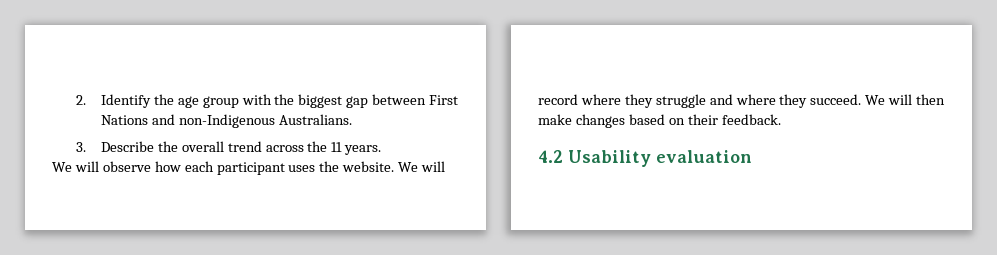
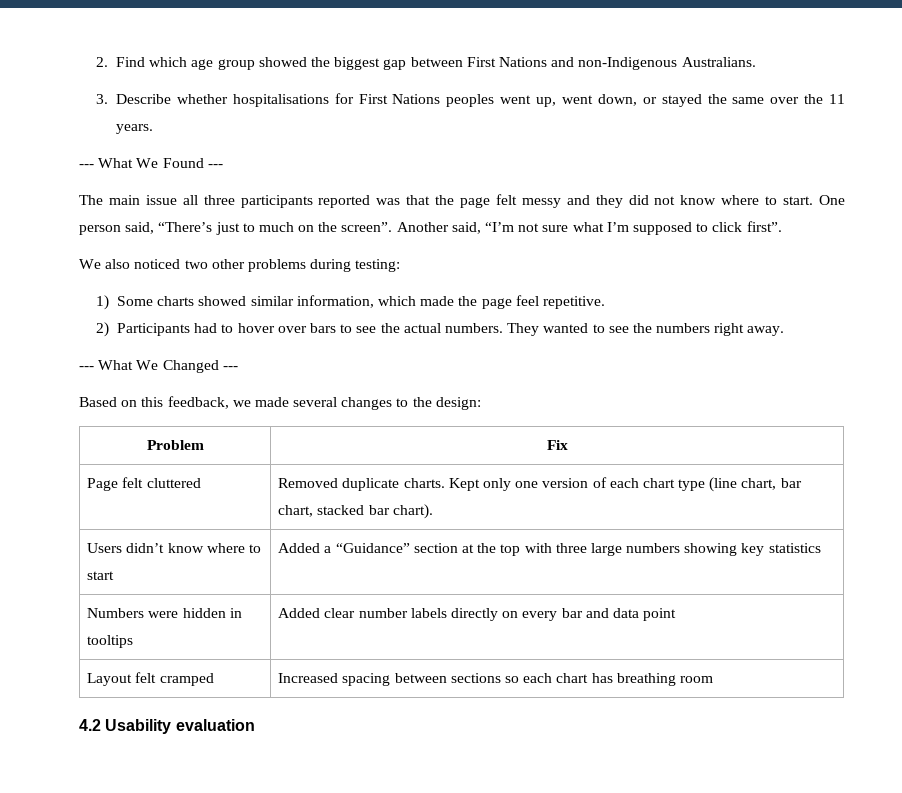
[100,94,174,108] Identify the -> [116,57,188,67] Find which
[241,94,272,105] with -> [258,57,307,67] showed
[157,141,382,155] [52,161,446,175] [538,94,946,108] [538,114,781,128] the overall trend across the 11 years. // We will observe how each participant uses the website. We will record where they struggle and where they succeed. We will then make changes based on their feedback. -> [176,93,846,107] [116,124,154,134] [79,158,223,168] [79,194,846,208] [79,221,782,235] [79,259,401,272] [96,295,605,310] [96,322,785,337] [79,360,238,373] [79,396,481,410] [146,440,204,450] [546,440,568,450] [87,477,201,491] [278,477,802,492] [278,504,433,519] [87,543,261,553] [87,571,115,580] [278,543,821,556] [87,608,242,618] [87,635,134,648] [278,608,677,621] [87,672,214,686] [278,673,713,686] whether hospitalisations for First Nations peoples went up, went down, or stayed the same over the 11 years. // --- What We Found --- // The main issue all three participants reported was that the page felt messy and they did not know where to start. One person said, “There’s just to much on the screen”. Another said, “I’m not sure what I’m supposed to click first”. // We also noticed two other problems during testing: // 1) Some charts showed similar information, which made the page feel repetitive. // 2) Participants had to hover over bars to see the actual numbers. They wanted to see the numbers right away. // --- What We Changed --- // Based on this feedback, we made several changes to the design: // Problem | Fix // Page felt cluttered | Removed duplicate charts. Kept only one version of each chart type (line chart, bar chart, stacked bar chart). // Users didn’t know where to start | Added a “Guidance” section at the top with three large numbers showing key statistics // Numbers were hidden in tooltips | Added clear number labels directly on every bar and data point // Layout felt cramped | Increased spacing between sections so each chart has breathing room

